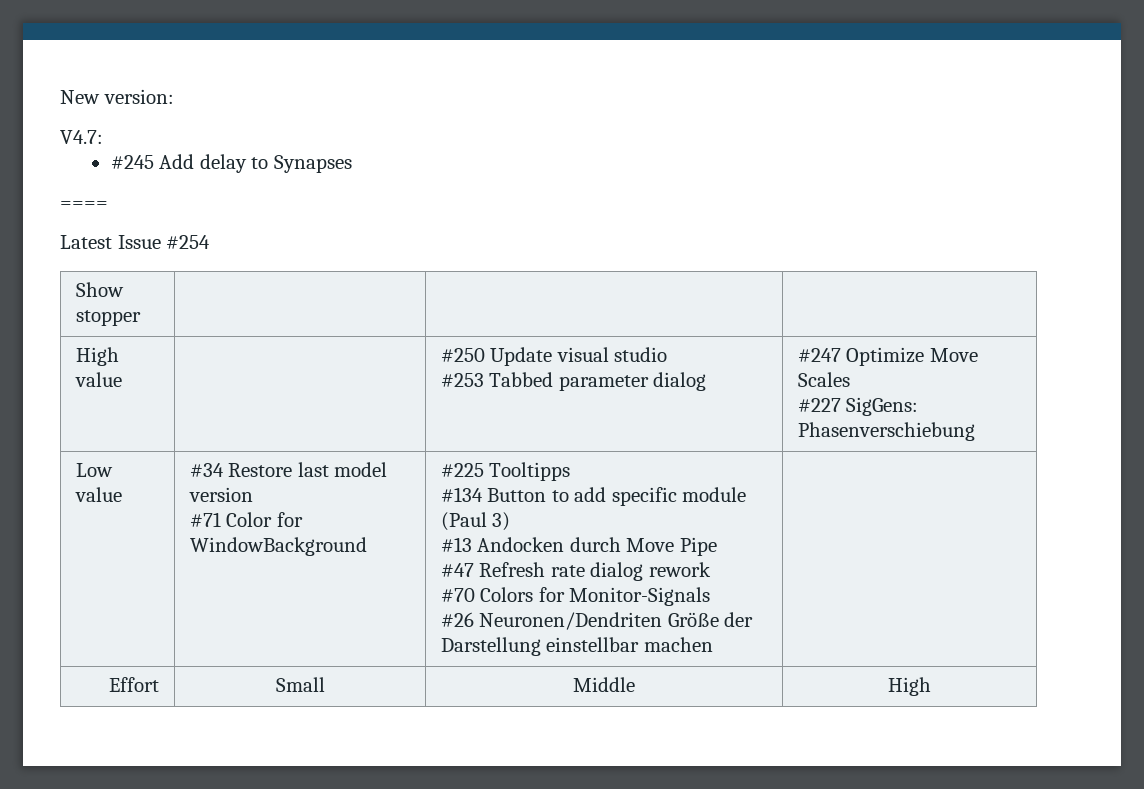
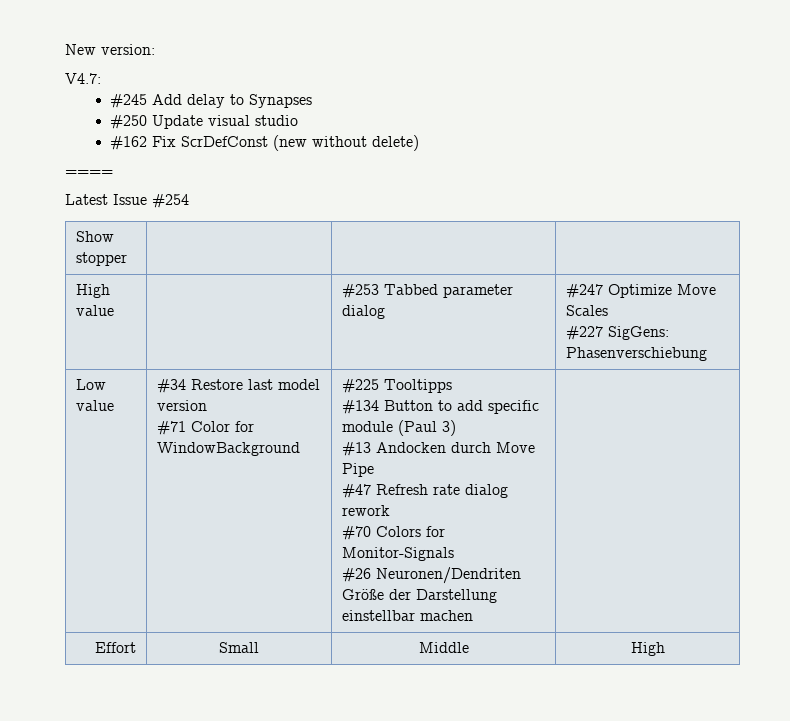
(352, 164) none -> [110,115,299,129] [110,135,420,151] // #250 Update visual studio // #162 Fix ScrDefConst (new without delete)
[440,347,668,366] #250 Update visual studio // -> (115, 310) none

